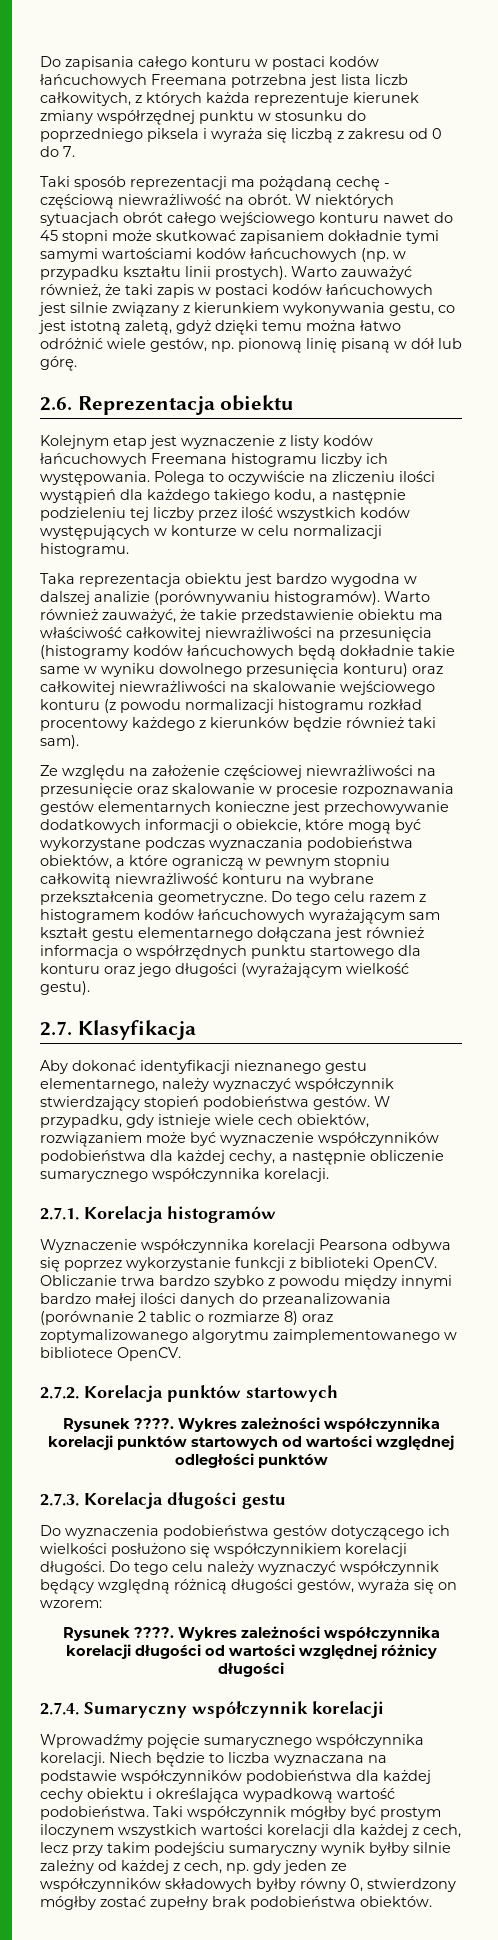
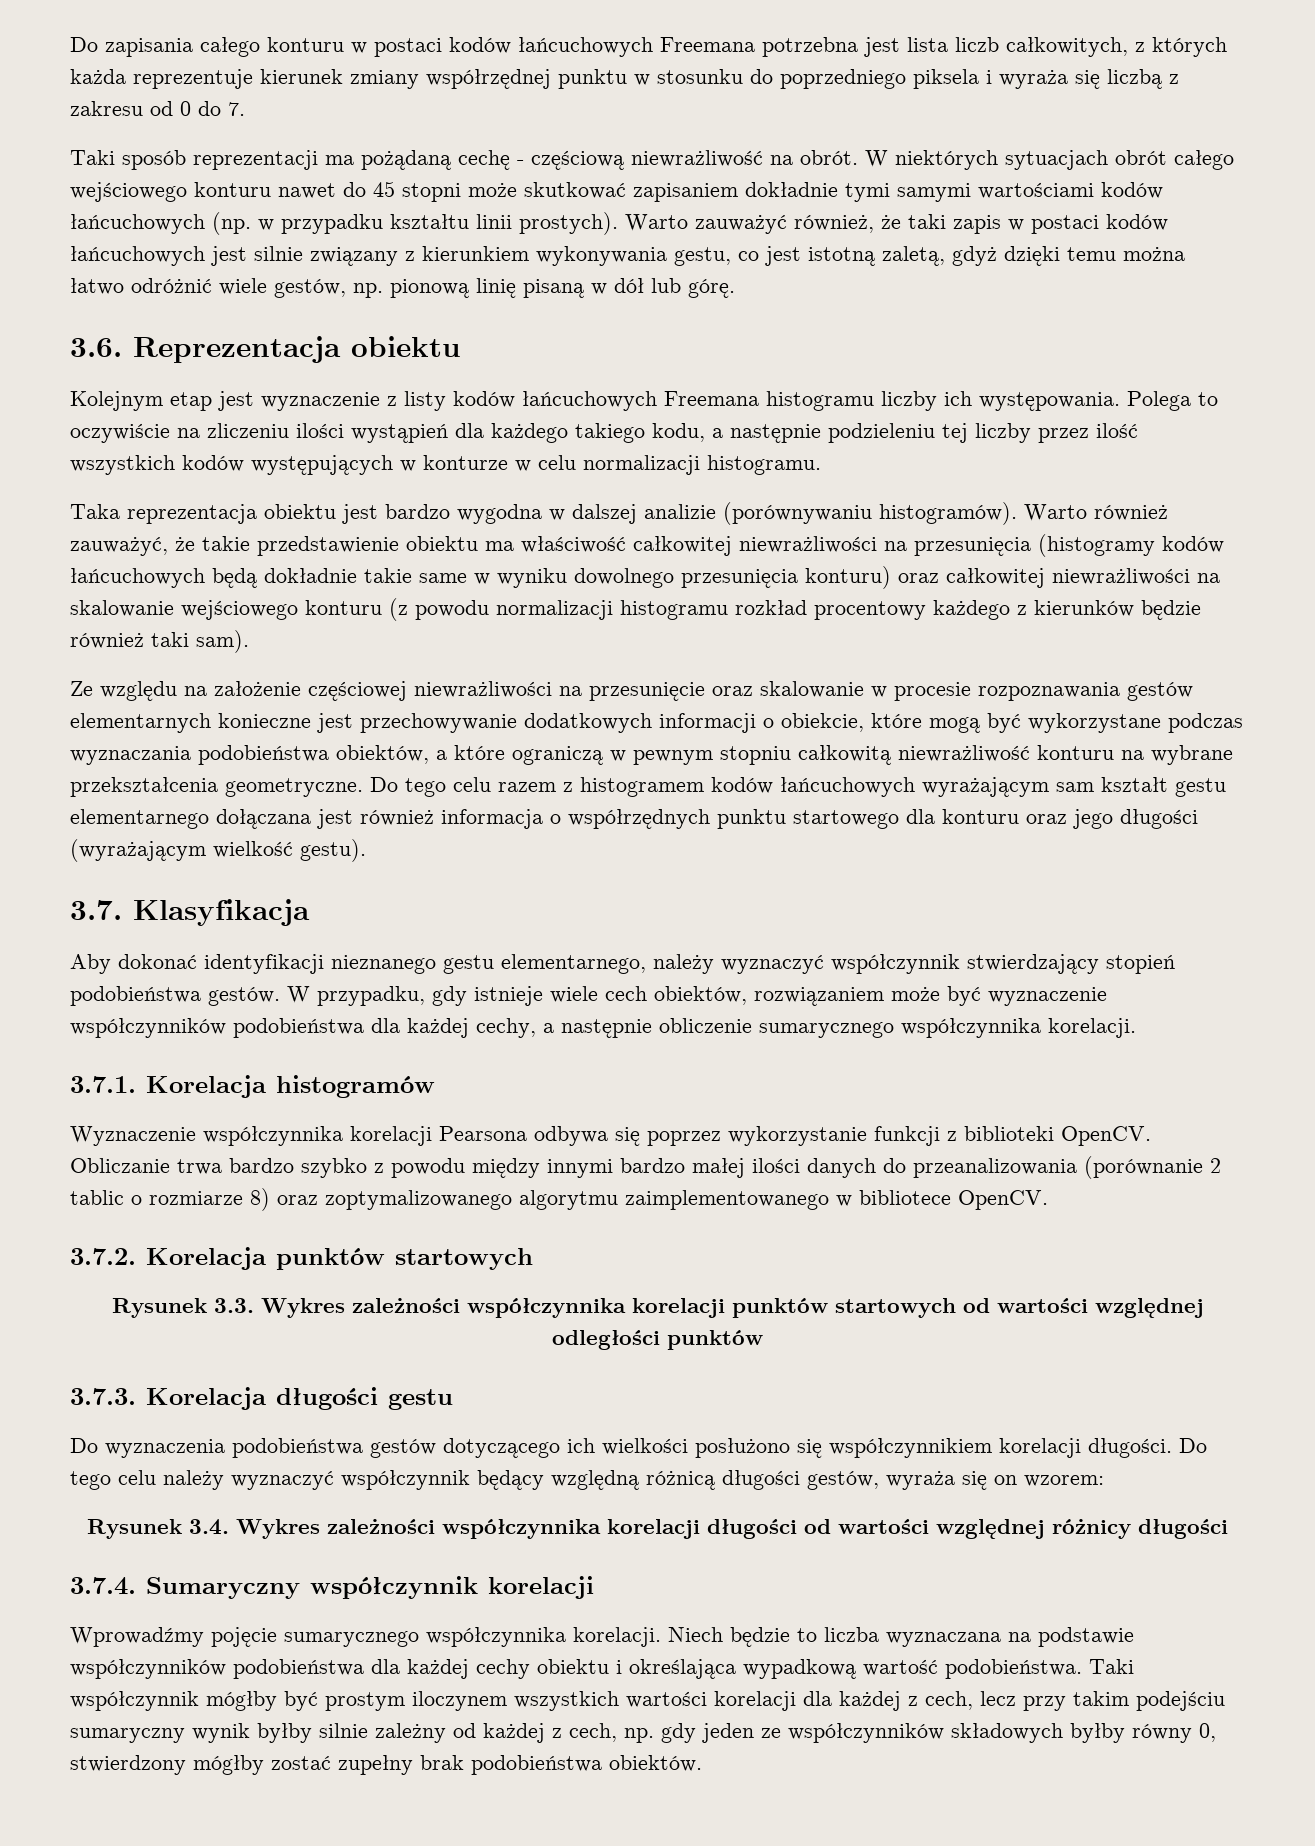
[40,397,72,411] 2.6. -> [70,338,122,357] 3.6.
[40,1021,72,1036] 2.7. -> [70,900,122,920] 3.7.
[40,1207,79,1220] 2.7.1. -> [70,1076,136,1093] 3.7.1.
[40,1386,79,1399] 2.7.2. -> [70,1248,136,1265] 3.7.2.
[132,1418,174,1429] ????. -> [213,1298,254,1313] 3.3.
[40,1493,79,1506] 2.7.3. -> [70,1388,136,1405] 3.7.3.
[132,1627,174,1638] ????. -> [189,1519,229,1535] 3.4.
[40,1702,79,1715] 2.7.4. -> [70,1577,136,1595] 3.7.4.

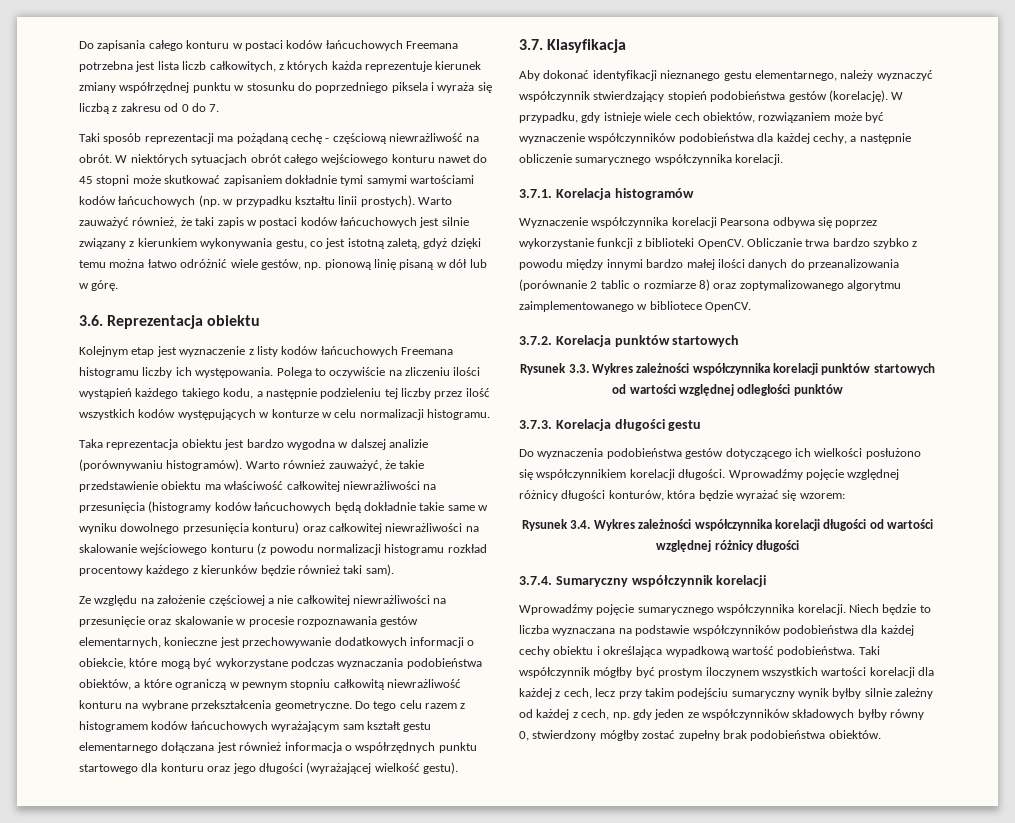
(681, 285) none -> [79,283,89,289] w
[455,423,484,438] dla -> (132, 393) none
(407, 691) none -> [267,595,350,606] a nie całkowitej
[70,713,211,733] elementarnych -> [79,637,161,648] elementarnych,
[70,839,206,862] (wyrażającym -> [306,762,372,774] (wyrażającej
[208,987,280,1006] gestów. -> [788,90,888,102] gestów (korelację).
[1179,1438,1207,1453] [70,1470,1017,1490] Do tego celu należy wyznaczyć współczynnik będący względną różnicą długości gestów, wyraża się on -> [728,469,900,480] [519,490,797,501] Wprowadźmy pojęcie względnej różnicy długości konturów, która będzie wyrażać się

